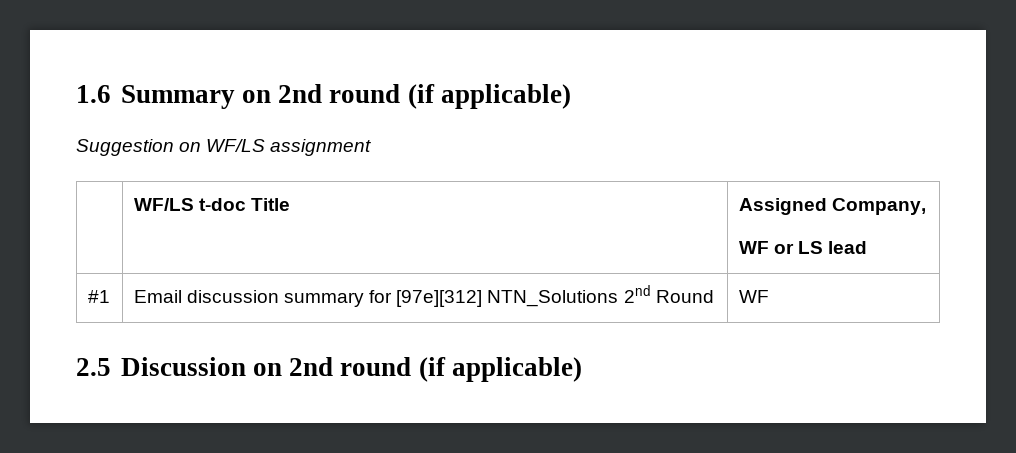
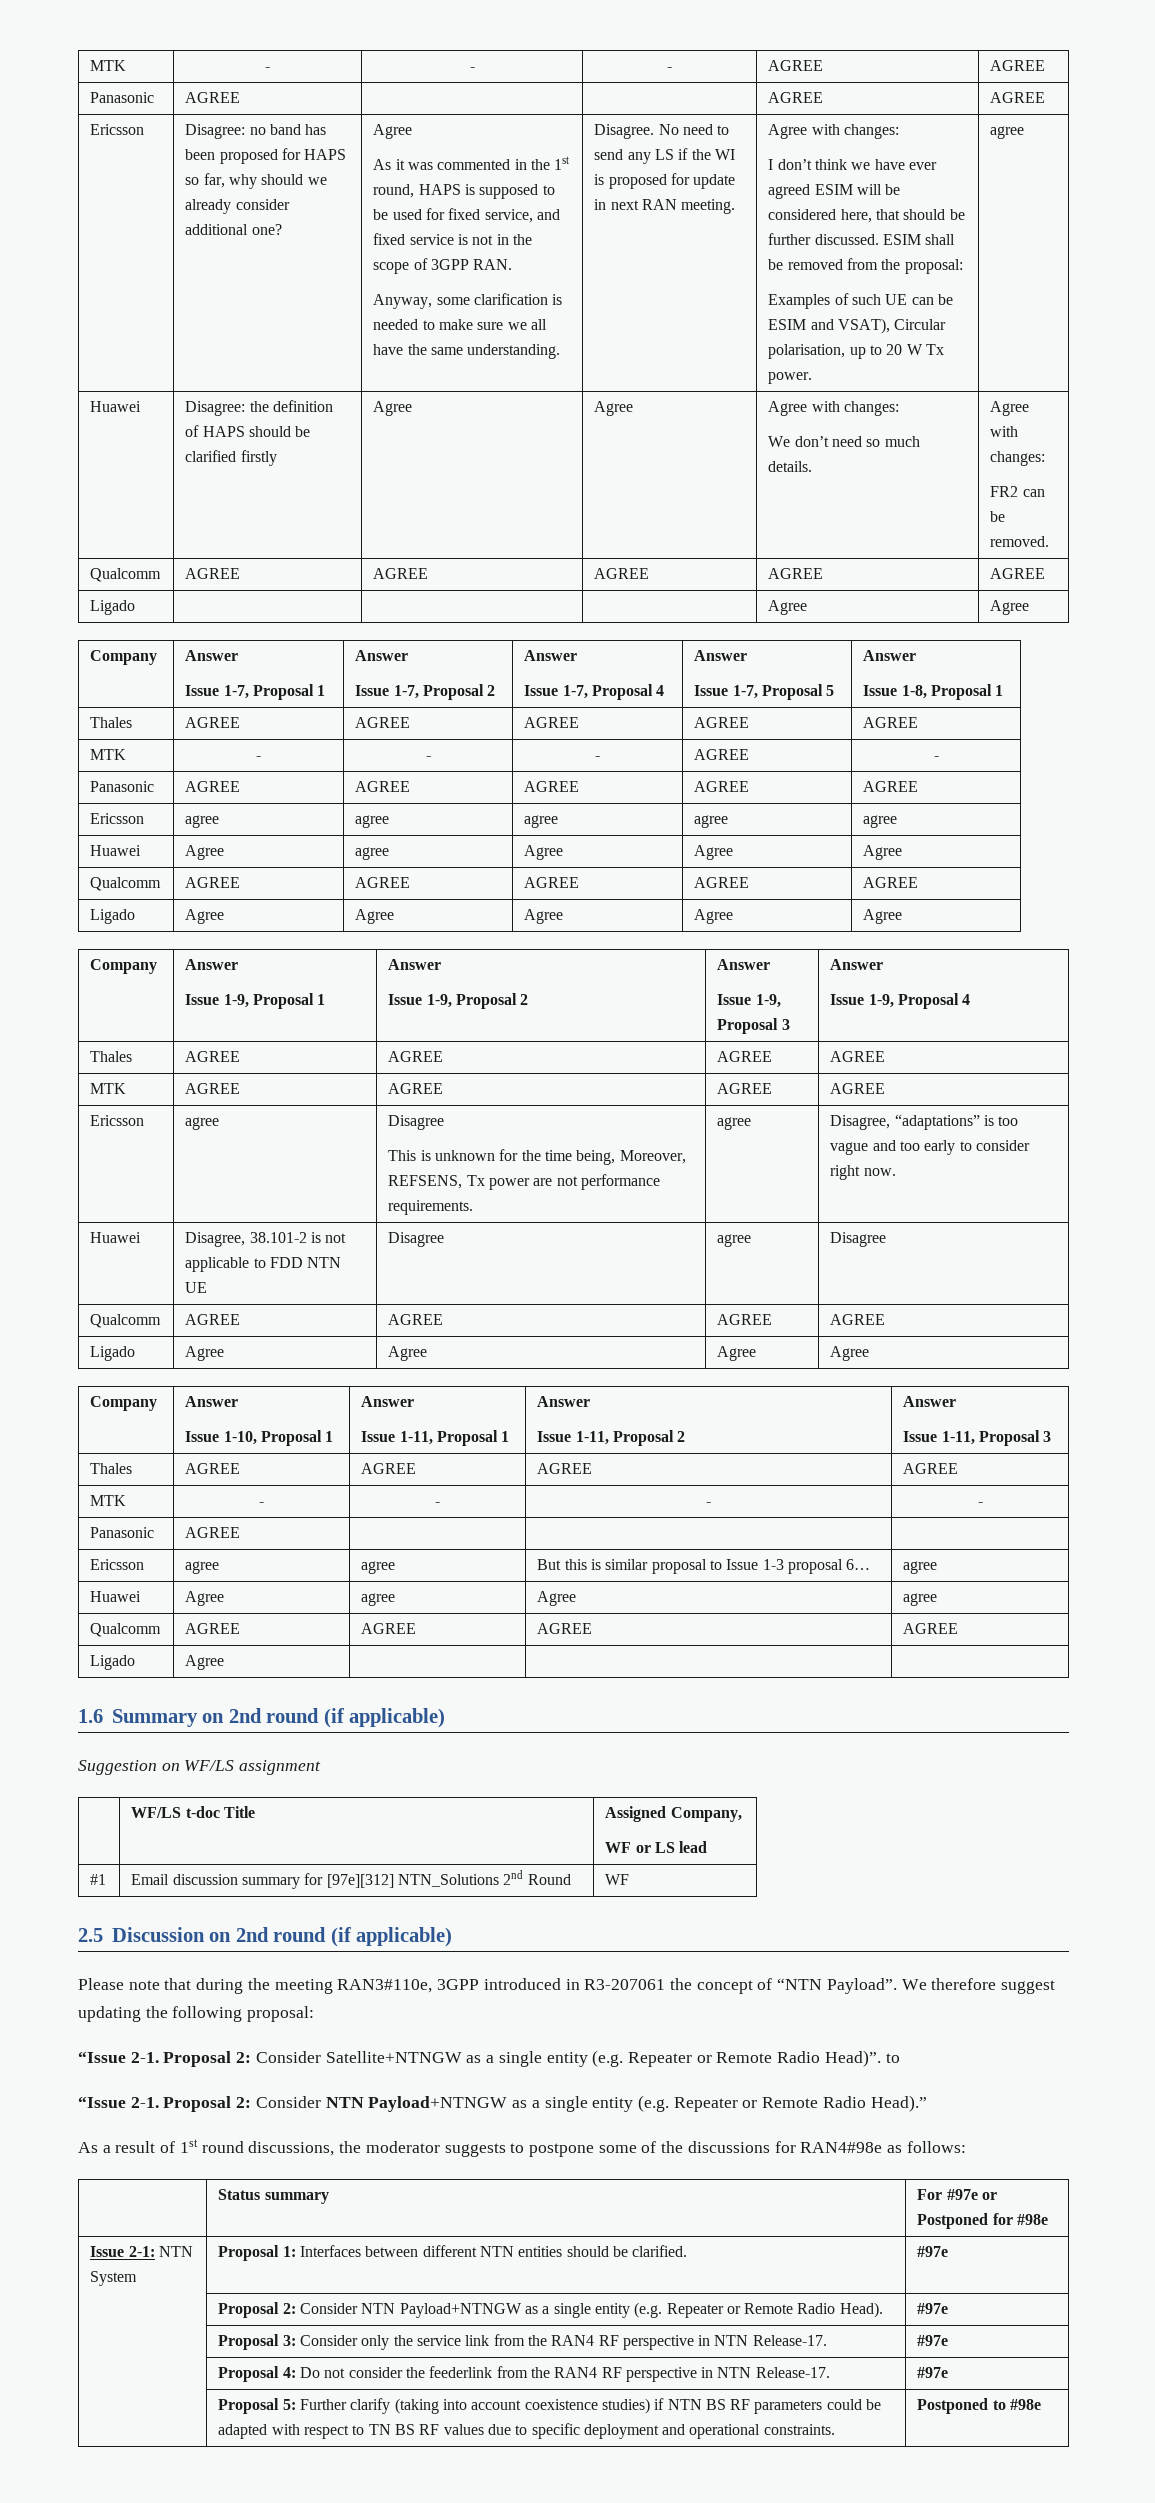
(76, 94) none -> [90,60,127,71] [265,67,270,71] [469,67,475,71] [667,67,672,71] [768,60,824,71] [990,60,1046,71] [90,92,155,103] [185,92,241,103] [768,92,824,103] [990,92,1046,103] [90,124,145,135] [185,124,327,139] [185,148,347,164] [185,173,327,189] [185,199,290,214] [185,224,282,235] [373,124,413,139] [373,156,570,170] [373,184,555,199] [373,208,560,223] [373,233,532,245] [373,258,513,274] [373,293,563,309] [373,319,547,330] [373,344,561,359] [594,124,730,139] [594,148,735,164] [594,173,736,189] [594,199,736,214] [768,124,899,139] [768,159,937,170] [768,184,901,199] [768,209,965,223] [768,233,956,245] [768,258,963,274] [768,293,953,309] [768,318,947,334] [768,344,944,359] [768,372,813,384] [990,126,1025,139] [90,401,142,412] [185,400,333,416] [185,425,311,437] [185,450,277,466] [373,401,413,416] [594,401,634,416] [768,401,899,416] [768,436,920,447] [768,461,813,472] [990,401,1030,416] [990,426,1019,437] [990,451,1046,466] [990,486,1045,497] [990,511,1006,522] [990,536,1050,547] [90,568,162,582] [185,568,241,579] [373,568,429,579] [594,568,650,579] [768,568,824,579] [990,568,1046,579] [90,600,136,615] [768,600,808,615] [990,600,1030,615] [90,650,158,665] [185,650,239,661] [185,684,326,700] [355,650,409,661] [355,684,496,700] [524,650,578,661] [524,684,665,700] [694,650,748,661] [694,684,835,700] [863,650,917,661] [863,684,1004,700] [90,717,133,728] [185,717,241,728] [355,717,411,728] [524,717,580,728] [694,717,750,728] [863,717,919,728] [90,749,127,760] [256,756,261,760] [425,756,431,760] [595,756,600,760] [694,749,750,760] [933,756,939,760] [90,781,155,792] [185,781,241,792] [355,781,411,792] [524,781,580,792] [694,781,750,792] [863,781,919,792] [90,813,145,824] [185,815,220,828] [355,815,390,828] [524,815,559,828] [694,815,729,828] [863,815,898,828] [90,845,142,856] [185,845,225,860] [355,847,390,860] [524,845,564,860] [694,845,734,860] [863,845,903,860] [90,877,162,891] [185,877,241,888] [355,877,411,888] [524,877,580,888] [694,877,750,888] [863,877,919,888] [90,909,136,924] [185,909,225,924] [355,909,395,924] [524,909,564,924] [694,909,734,924] [863,909,903,924] [90,959,158,974] [185,959,239,970] [185,993,326,1009] [388,959,442,970] [388,993,529,1009] [717,959,771,970] [717,994,781,1008] [717,1018,790,1034] [830,959,884,970] [830,993,971,1009] [90,1051,133,1062] [185,1051,241,1062] [388,1051,444,1062] [717,1051,773,1062] [830,1051,886,1062] [90,1083,127,1094] [185,1083,241,1094] [388,1083,444,1094] [717,1083,773,1094] [830,1083,886,1094] [90,1115,145,1126] [185,1117,220,1130] [388,1115,445,1130] [388,1149,686,1165] [388,1174,660,1190] [388,1200,474,1215] [717,1117,752,1130] [830,1114,1019,1130] [830,1140,1030,1155] [830,1165,896,1180] [90,1232,142,1243] [185,1232,347,1247] [185,1257,342,1272] [185,1282,208,1293] [388,1232,445,1247] [717,1234,752,1247] [830,1232,887,1247] [90,1314,162,1328] [185,1314,241,1325] [388,1314,444,1325] [717,1314,773,1325] [830,1314,886,1325] [90,1346,136,1361] [185,1346,225,1361] [388,1346,428,1361] [717,1346,757,1361] [830,1346,870,1361] [90,1396,158,1411] [185,1396,239,1407] [185,1430,334,1446] [361,1396,415,1407] [361,1430,510,1446] [537,1396,591,1407] [537,1430,686,1446] [903,1396,957,1407] [903,1430,1052,1446] [90,1463,133,1474] [185,1463,241,1474] [361,1463,417,1474] [537,1463,593,1474] [903,1463,959,1474] [90,1495,127,1506] [259,1502,264,1506] [435,1502,440,1506] [706,1502,711,1506] [977,1502,983,1506] [90,1527,155,1538] [185,1527,241,1538] [90,1559,145,1570] [185,1561,220,1574] [361,1561,396,1574] [537,1559,871,1574] [903,1561,938,1574] [90,1591,142,1602] [185,1591,225,1606] [361,1593,396,1606] [537,1591,577,1606] [903,1593,938,1606] [90,1623,162,1637] [185,1623,241,1634] [361,1623,417,1634] [537,1623,593,1634] [903,1623,959,1634] [90,1655,136,1670] [185,1655,225,1670] MTK | - | - | - | AGREE | AGREE // Panasonic | AGREE | | | AGREE | AGREE // Ericsson | Disagree: no band has been proposed for HAPS so far, why should we already consider additional one? | Agree // As it was commented in the 1st round, HAPS is supposed to be used for fixed service, and fixed service is not in the scope of 3GPP RAN. // Anyway, some clarification is needed to make sure we all have the same understanding. | Disagree. No need to send any LS if the WI is proposed for update in next RAN meeting. | Agree with changes: // I don’t think we have ever agreed ESIM will be considered here, that should be further discussed. ESIM shall be removed from the proposal: // Examples of such UE can be ESIM and VSAT), Circular polarisation, up to 20 W Tx power. | agree // Huawei | Disagree: the definition of HAPS should be clarified firstly | Agree | Agree | Agree with changes: // We don’t need so much details. | Agree with changes: // FR2 can be removed. // Qualcomm | AGREE | AGREE | AGREE | AGREE | AGREE // Ligado | | | | Agree | Agree // Company | Answer // Issue 1-7, Proposal 1 | Answer // Issue 1-7, Proposal 2 | Answer // Issue 1-7, Proposal 4 | Answer // Issue 1-7, Proposal 5 | Answer // Issue 1-8, Proposal 1 // Thales | AGREE | AGREE | AGREE | AGREE | AGREE // MTK | - | - | - | AGREE | - // Panasonic | AGREE | AGREE | AGREE | AGREE | AGREE // Ericsson | agree | agree | agree | agree | agree // Huawei | Agree | agree | Agree | Agree | Agree // Qualcomm | AGREE | AGREE | AGREE | AGREE | AGREE // Ligado | Agree | Agree | Agree | Agree | Agree // Company | Answer // Issue 1-9, Proposal 1 | Answer // Issue 1-9, Proposal 2 | Answer // Issue 1-9, Proposal 3 | Answer // Issue 1-9, Proposal 4 // Thales | AGREE | AGREE | AGREE | AGREE // MTK | AGREE | AGREE | AGREE | AGREE // Ericsson | agree | Disagree // This is unknown for the time being, Moreover, REFSENS, Tx power are not performance requirements. | agree | Disagree, “adaptations” is too vague and too early to consider right now. // Huawei | Disagree, 38.101-2 is not applicable to FDD NTN UE | Disagree | agree | Disagree // Qualcomm | AGREE | AGREE | AGREE | AGREE // Ligado | Agree | Agree | Agree | Agree // Company | Answer // Issue 1-10, Proposal 1 | Answer // Issue 1-11, Proposal 1 | Answer // Issue 1-11, Proposal 2 | Answer // Issue 1-11, Proposal 3 // Thales | AGREE | AGREE | AGREE | AGREE // MTK | - | - | - | - // Panasonic | AGREE | | | // Ericsson | agree | agree | But this is similar proposal to Issue 1-3 proposal 6… | agree // Huawei | Agree | agree | Agree | agree // Qualcomm | AGREE | AGREE | AGREE | AGREE // Ligado | Agree | | | //
(582, 369) none -> [78,1978,1056,1994] [78,2006,315,2022] [78,2050,900,2067] [78,2095,927,2112] [78,2139,966,2157] [218,2189,329,2204] [917,2189,997,2200] [917,2213,1048,2229] [90,2246,193,2257] [90,2271,138,2286] [218,2245,688,2261] [917,2246,949,2257] [218,2302,883,2318] [917,2303,949,2314] [218,2334,827,2350] [917,2335,949,2346] [218,2366,830,2382] [917,2367,949,2378] [218,2398,882,2414] [218,2423,835,2439] [917,2398,1041,2414] // Please note that during the meeting RAN3#110e, 3GPP introduced in R3-207061 the concept of “NTN Payload”. We therefore suggest updating the following proposal: // “Issue 2-1. Proposal 2: Consider Satellite+NTNGW as a single entity (e.g. Repeater or Remote Radio Head)”. to // “Issue 2-1. Proposal 2: Consider NTN Payload+NTNGW as a single entity (e.g. Repeater or Remote Radio Head).” // As a result of 1st round discussions, the moderator suggests to postpone some of the discussions for RAN4#98e as follows: // | Status summary | For #97e or Postponed for #98e // Issue 2-1: NTN System | Proposal 1: Interfaces between different NTN entities should be clarified. | #97e // | Proposal 2: Consider NTN Payload+NTNGW as a single entity (e.g. Repeater or Remote Radio Head). | #97e // | Proposal 3: Consider only the service link from the RAN4 RF perspective in NTN Release-17. | #97e // | Proposal 4: Do not consider the feederlink from the RAN4 RF perspective in NTN Release-17. | #97e // | Proposal 5: Further clarify (taking into account coexistence studies) if NTN BS RF parameters could be adapted with respect to TN BS RF values due to specific deployment and operational constraints. | Postponed to #98e

